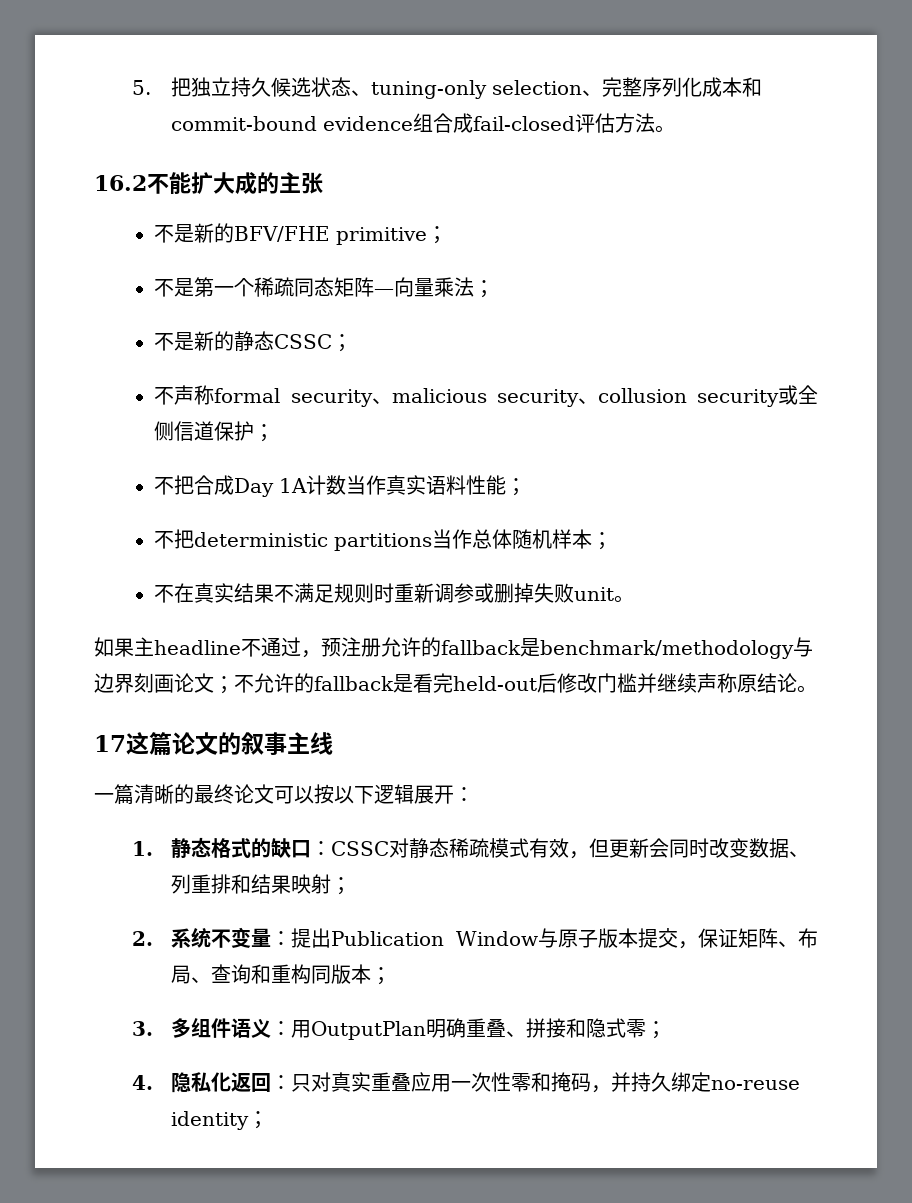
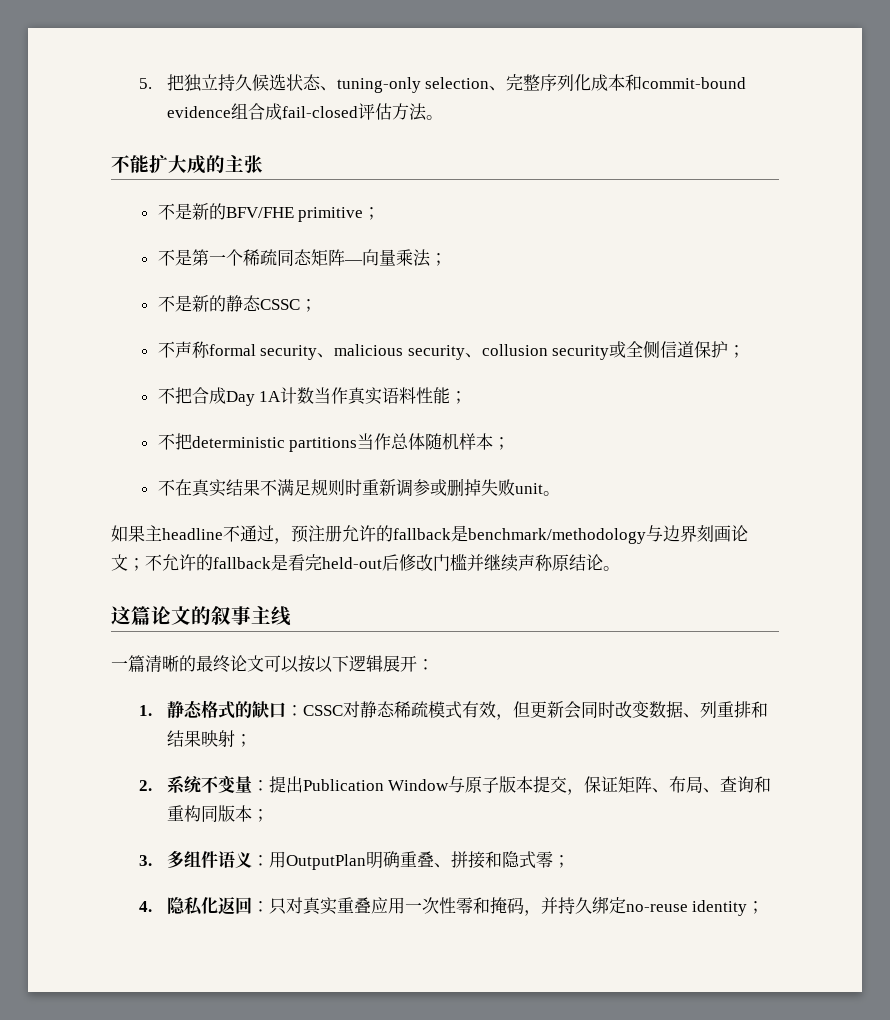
[94,175,147,191] 16.2 -> (443, 117) none
[94,735,126,752] 17 -> (620, 568) none

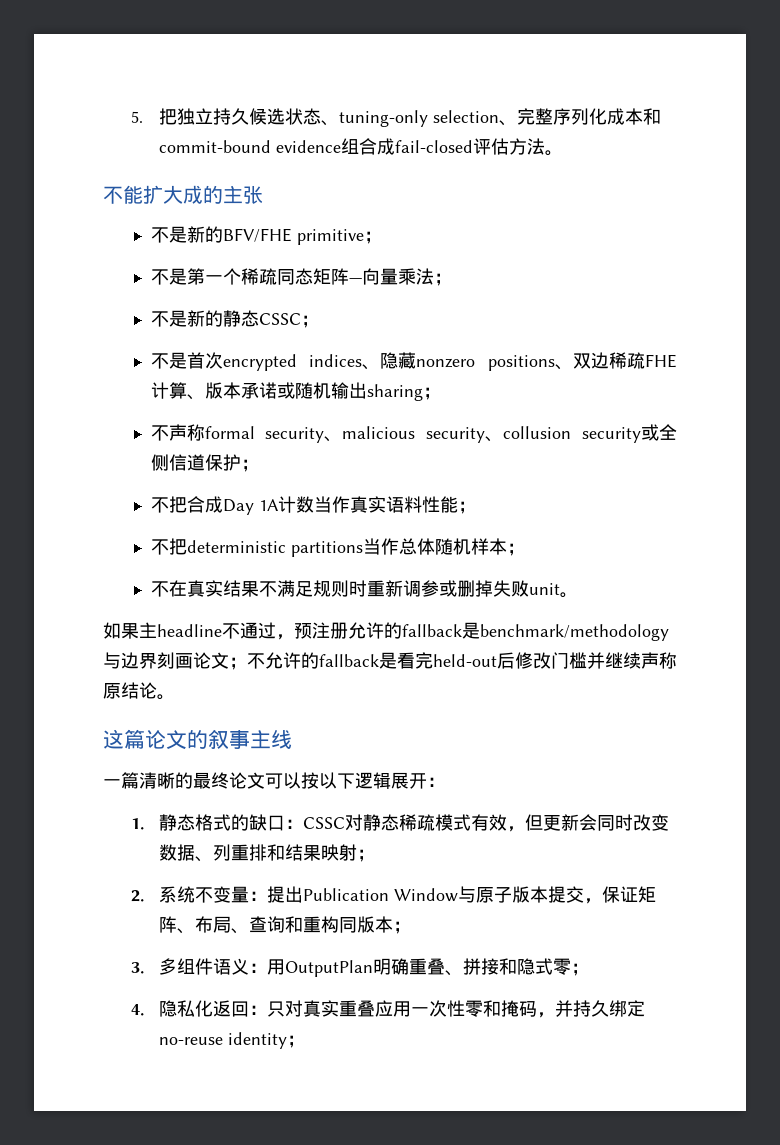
(317, 305) none -> [150,352,677,371] [150,382,441,401] // 不是首次encrypted indices、隐藏nonzero positions、双边稀疏FHE计算、版本承诺或随机输出sharing；

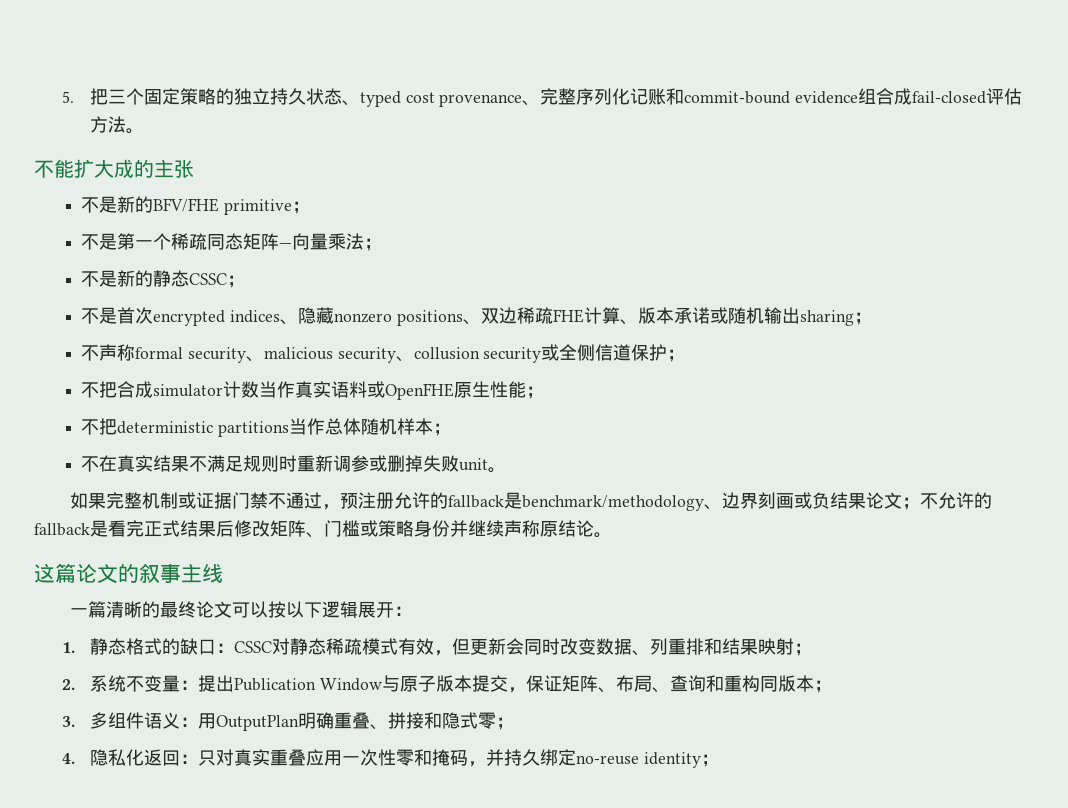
[176,108,499,127] 独立持久候选状态、tuning-only selection -> [108,88,523,107] 三个固定策略的独立持久状态、typed cost provenance
[606,108,643,125] 成本 -> [630,88,667,105] 记账
[222,499,279,515] Day 1A -> [153,384,224,397] simulator
(422, 504) none -> [367,381,491,400] 或OpenFHE原生
[139,622,222,638] 主headline -> [105,492,268,509] 完整机制或证据门禁
[103,652,121,669] 与 -> [703,504,722,510] 、
(193, 661) none -> [793,492,866,509] 或负结果
[433,652,587,669] held-out后修改门槛 -> [144,520,450,538] 正式结果后修改矩阵、门槛或策略身份

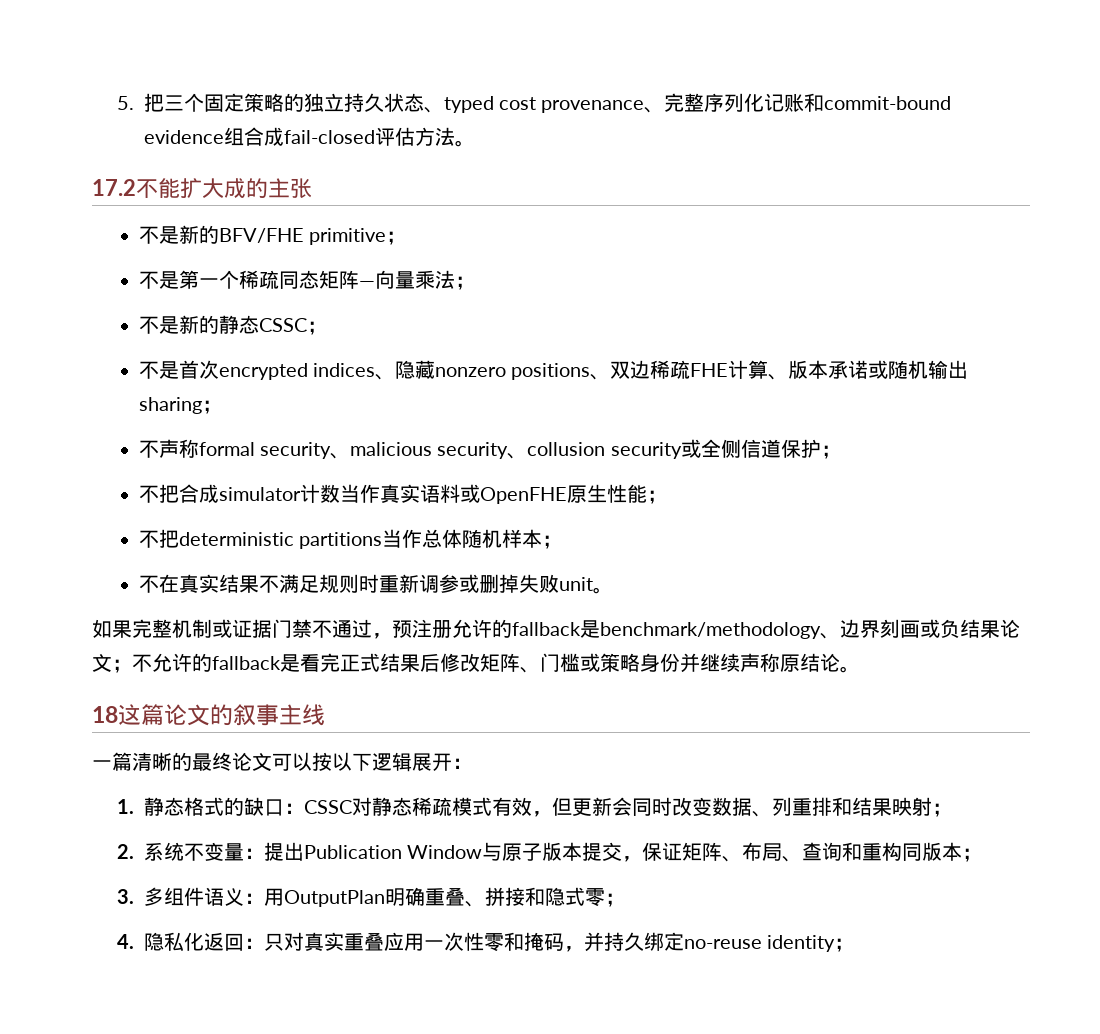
(145, 131) none -> [92,179,136,196] 17.2
(612, 535) none -> [92,706,118,723] 18

